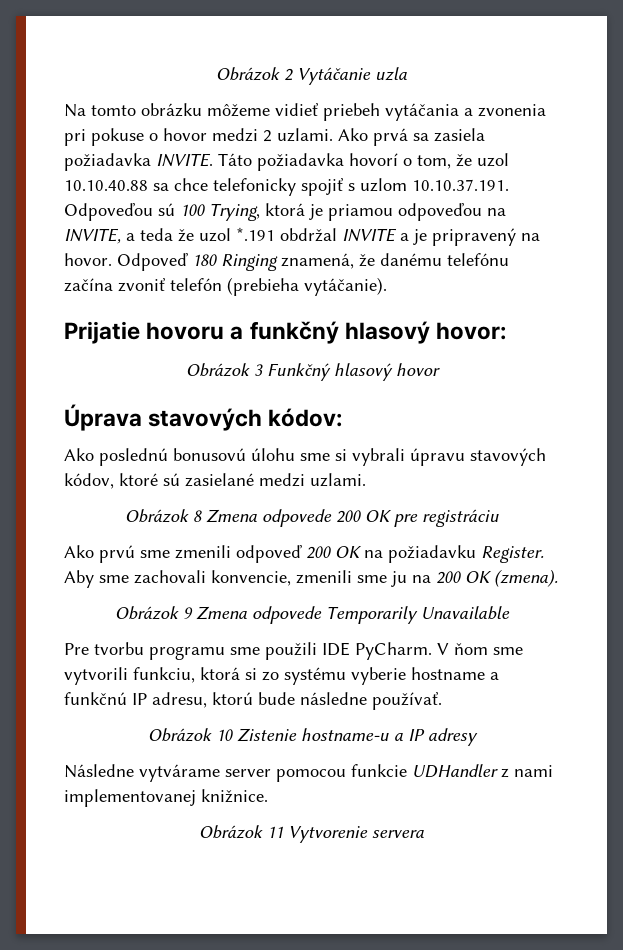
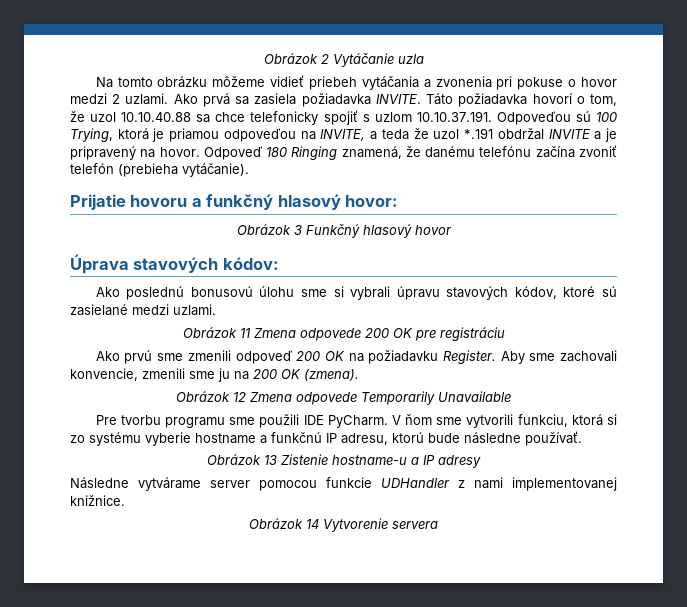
[192,510,202,522] 8 -> [239,328,251,338] 11
[182,607,193,619] 9 -> [233,392,246,402] 12
[215,729,233,741] 10 -> [264,455,277,465] 13
[267,826,284,838] 11 -> [306,519,319,529] 14

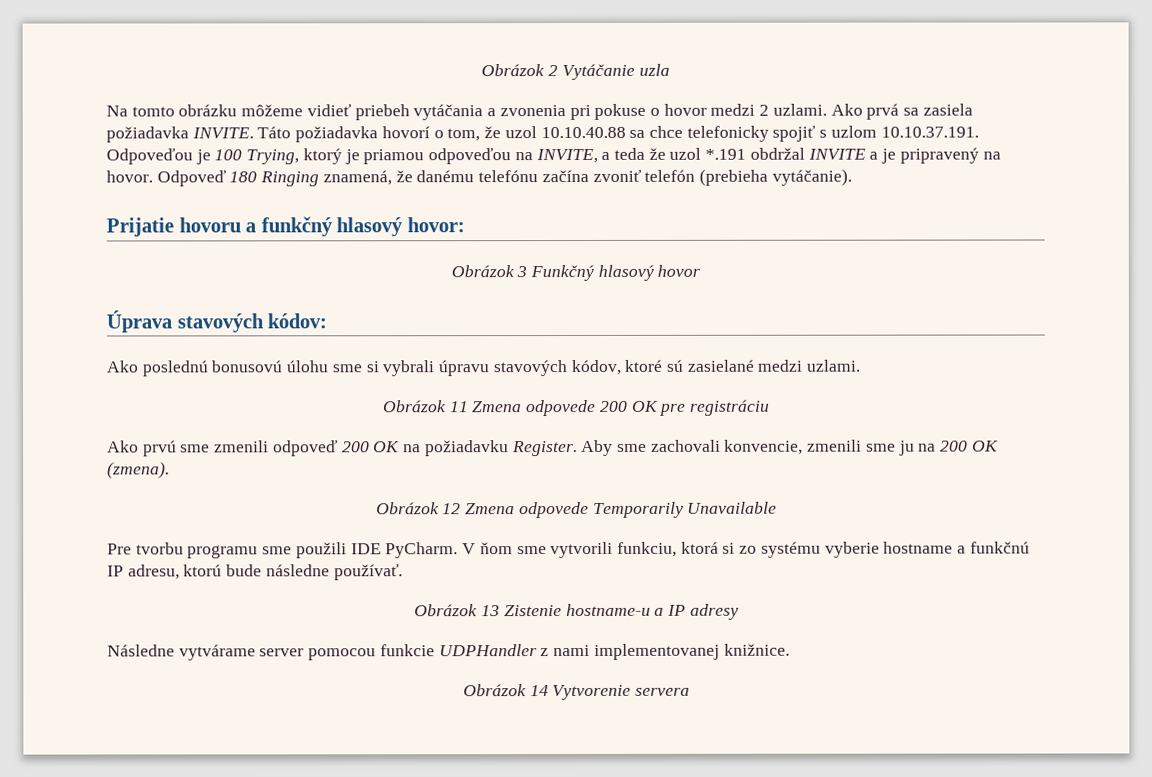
[575,111,591,122] sú -> [195,149,211,165] je
[117,128,149,140] ktorá -> [302,148,342,165] ktorý
[381,478,450,488] UDHandler -> [438,644,537,657] UDPHandler

